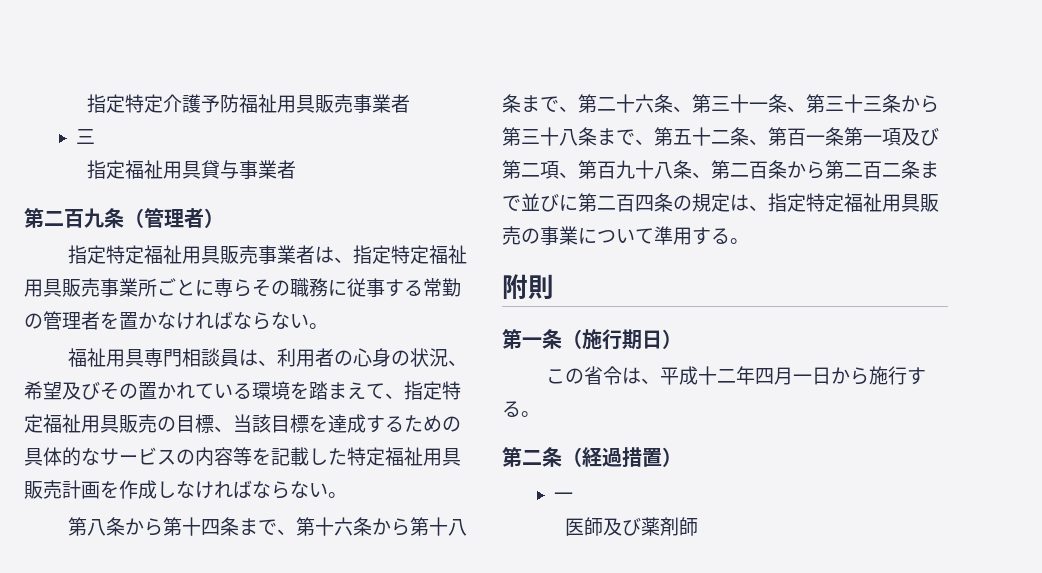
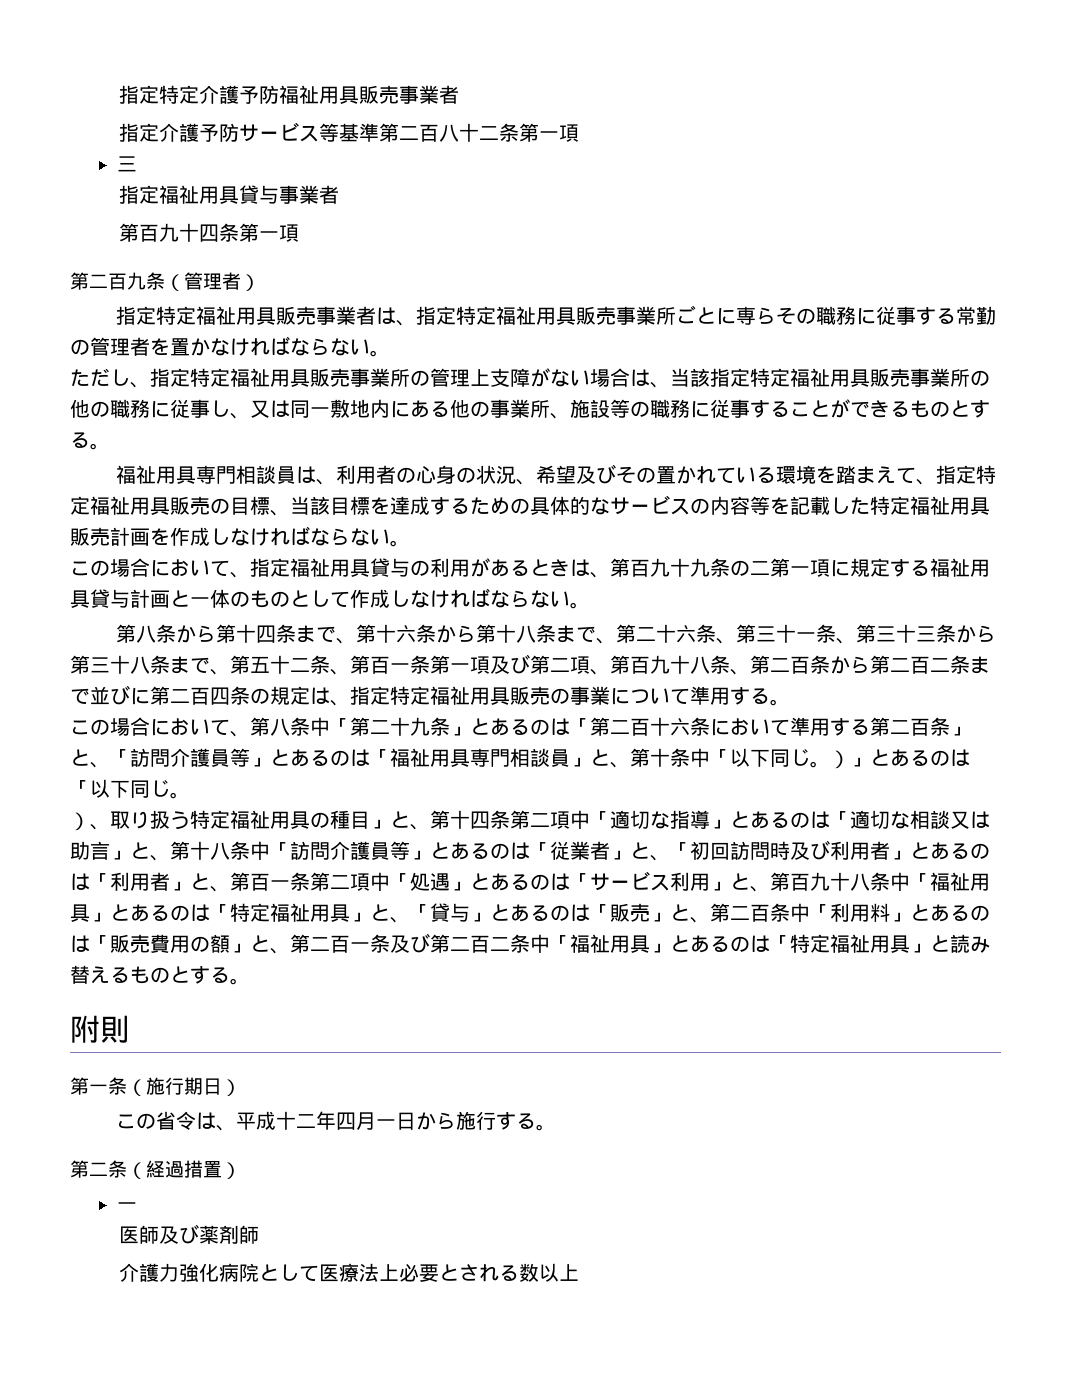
(410, 103) none -> [119,122,580,142] // 指定介護予防サービス等基準第二百八十二条第一項
(296, 169) none -> [119,223,300,242] // 第百九十四条第一項
(328, 326) none -> [70,368,990,388] [70,399,990,419] [70,432,110,450] // ただし、指定特定福祉用具販売事業所の管理上支障がない場合は、当該指定特定福祉用具販売事業所の他の職務に従事し、又は同一敷地内にある他の事業所、施設等の職務に従事することができるものとする。
(347, 495) none -> [70,558,990,578] [70,588,590,609] // この場合において、指定福祉用具貸与の利用があるときは、第百九十九条の二第一項に規定する福祉用具貸与計画と一体のものとして作成しなければならない。
(749, 241) none -> [70,717,970,737] [70,748,970,769] [70,779,190,799] [70,810,990,831] [70,840,990,861] [70,871,990,892] [70,903,990,923] [70,933,990,954] [70,965,250,985] // この場合において、第八条中「第二十九条」とあるのは「第二百十六条において準用する第二百条」と、「訪問介護員等」とあるのは「福祉用具専門相談員」と、第十条中「以下同じ。）」とあるのは「以下同じ。 // ）、取り扱う特定福祉用具の種目」と、第十四条第二項中「適切な指導」とあるのは「適切な相談又は助言」と、第十八条中「訪問介護員等」とあるのは「従業者」と、「初回訪問時及び利用者」とあるのは「利用者」と、第百一条第二項中「処遇」とあるのは「サービス利用」と、第百九十八条中「福祉用具」とあるのは「特定福祉用具」と、「貸与」とあるのは「販売」と、第二百条中「利用料」とあるのは「販売費用の額」と、第二百一条及び第二百二条中「福祉用具」とあるのは「特定福祉用具」と読み替えるものとする。
(698, 526) none -> [119,1263,580,1283] // 介護力強化病院として医療法上必要とされる数以上

